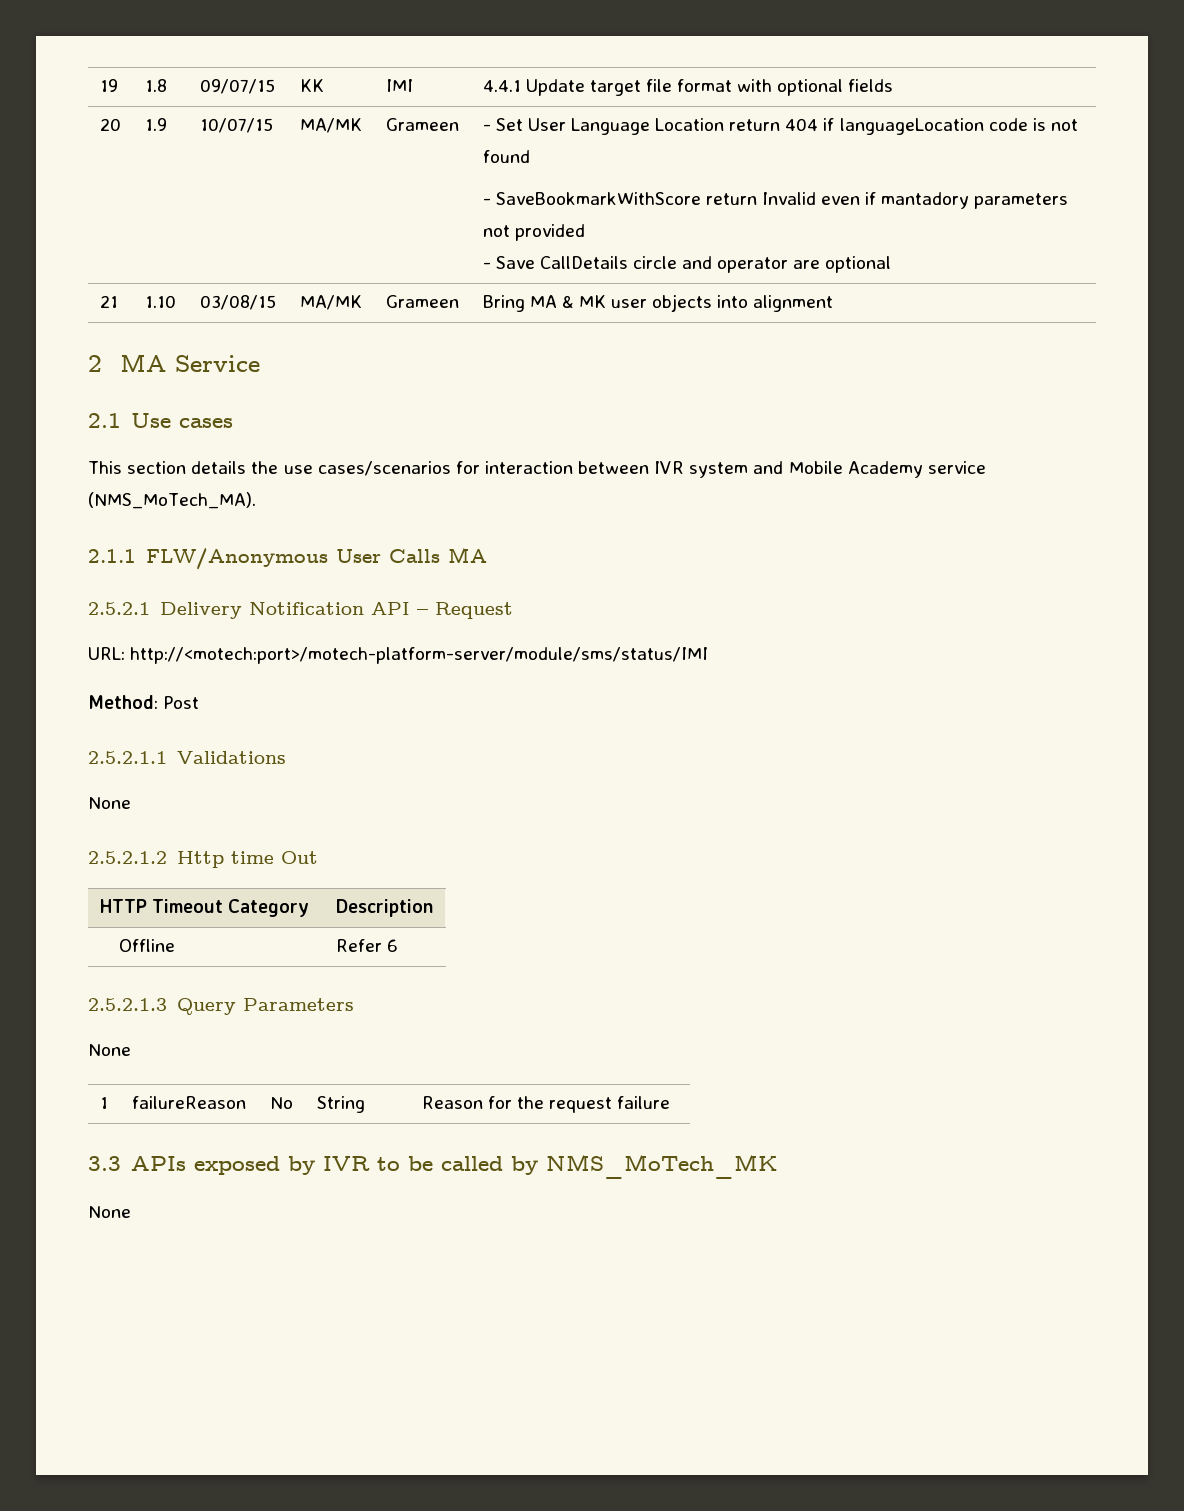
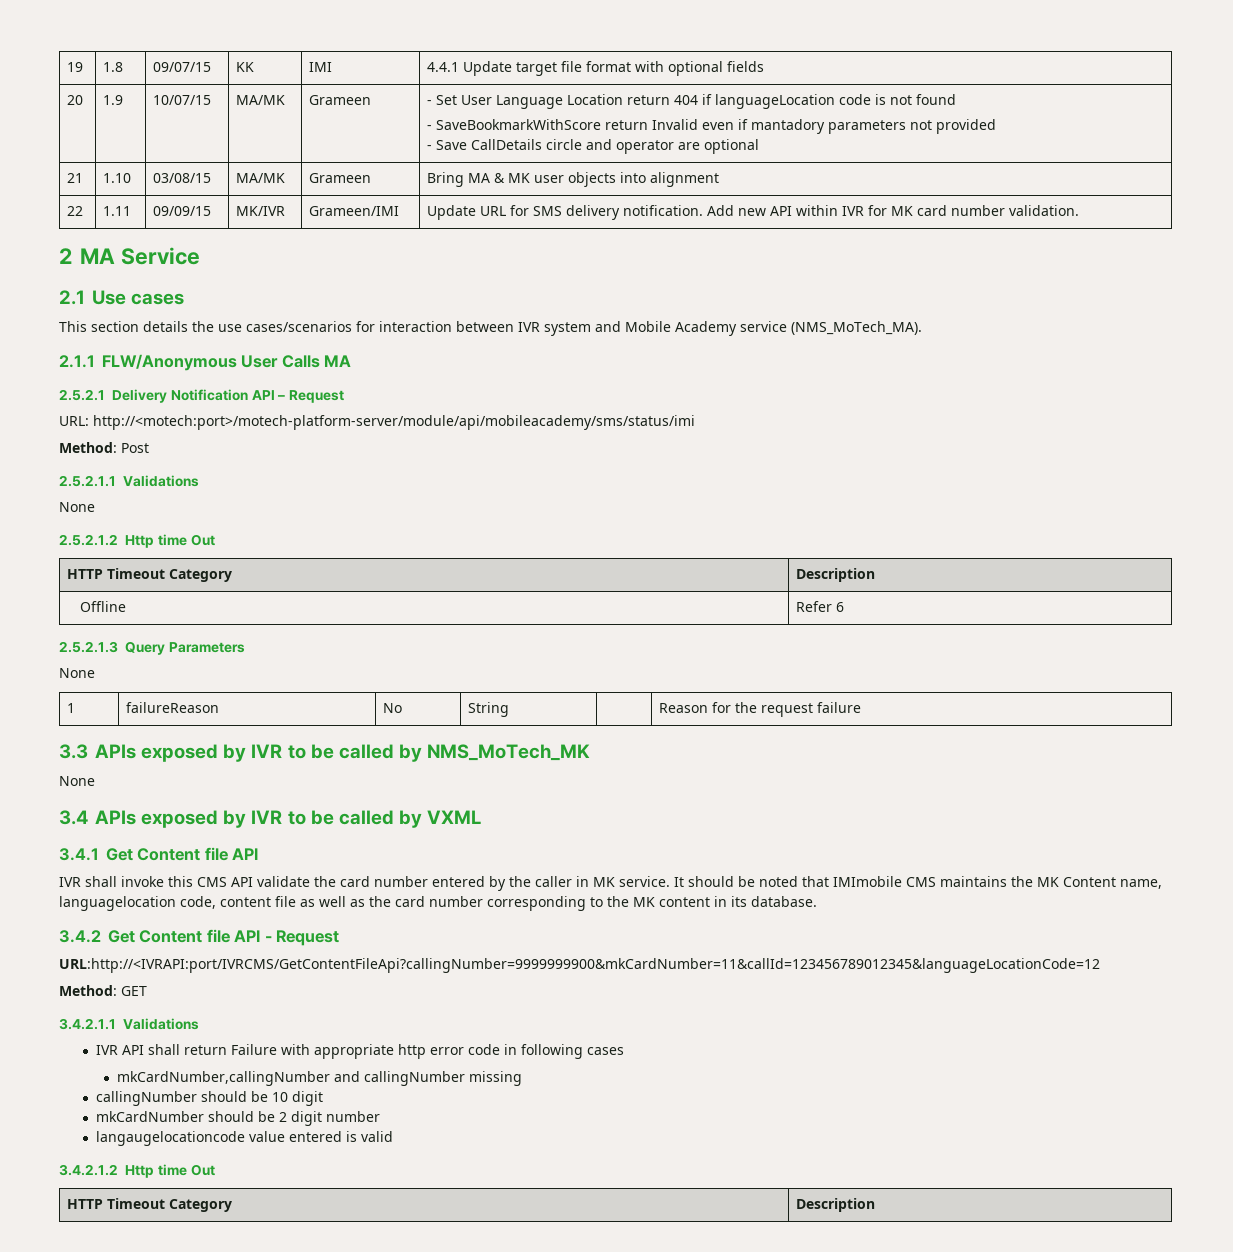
(834, 303) none -> [67,206,84,216] [103,206,132,216] [153,206,212,216] [236,206,286,216] [309,206,400,216] [427,205,1080,220] // 22 | 1.11 | 09/09/15 | MK/IVR | Grameen/IMI | Update URL for SMS delivery notification. Add new API within IVR for MK card number validation.
[130,647,709,664] http://<motech:port>/motech-platform-server/module/sms/status/IMI -> [93,415,695,430] http://<motech:port>/motech-platform-server/module/api/mobileacademy/sms/status/imi
(131, 1212) none -> [59,810,482,828] [59,847,259,861] [59,876,1162,891] [59,896,817,911] [59,929,340,946] [59,958,1100,973] [59,985,147,996] [59,1018,199,1030] [95,1044,624,1059] [116,1071,522,1086] [95,1091,323,1106] [95,1111,380,1126] [95,1131,393,1146] [59,1164,215,1178] [67,1198,233,1212] [796,1198,876,1212] // 3.4 APIs exposed by IVR to be called by VXML // 3.4.1 Get Content file API // IVR shall invoke this CMS API validate the card number entered by the caller in MK service. It should be noted that IMImobile CMS maintains the MK Content name, languagelocation code, content file as well as the card number corresponding to the MK content in its database. // 3.4.2 Get Content file API - Request // URL:http://<IVRAPI:port/IVRCMS/GetContentFileApi?callingNumber=9999999900&mkCardNumber=11&callId=123456789012345&languageLocationCode=12 // Method: GET // 3.4.2.1.1 Validations // IVR API shall return Failure with appropriate http error code in following cases // mkCardNumber,callingNumber and callingNumber missing // callingNumber should be 10 digit // mkCardNumber should be 2 digit number // langaugelocationcode value entered is valid // 3.4.2.1.2 Http time Out // HTTP Timeout Category | Description

